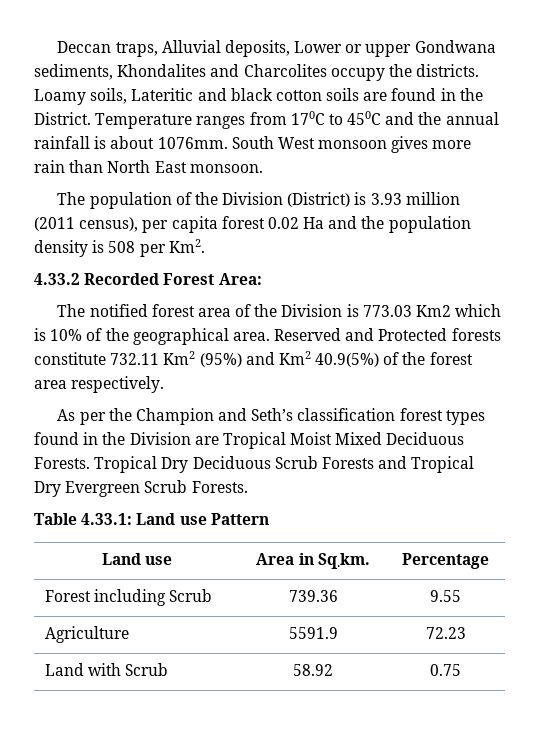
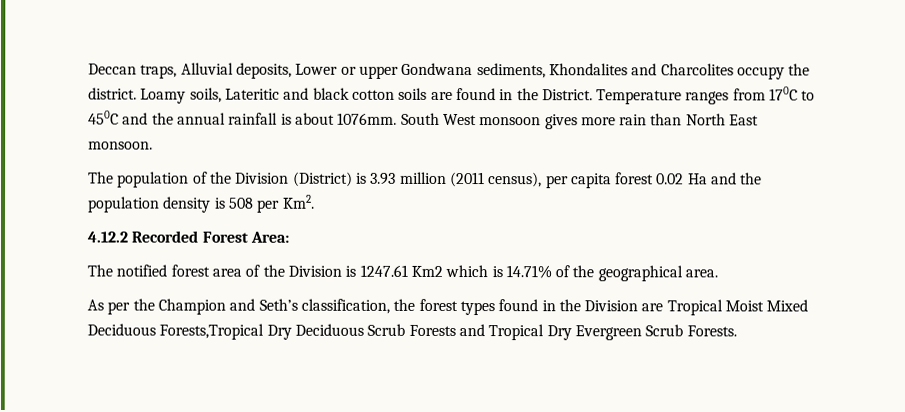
[416,64,480,77] districts. -> [88,87,137,100] district.
[34,273,80,285] 4.33.2 -> [87,231,128,243] 4.12.2
[362,305,412,317] 773.03 -> [359,264,408,277] 1247.61
[50,329,83,341] 10% -> [505,265,552,279] 14.71%
[274,328,501,341] [34,351,473,367] [34,376,165,393] Reserved and Protected forests constitute 732.11 Km2 (95%) and Km2 40.9(5%) of the forest area respectively. -> (719, 273) none
[297,408,396,421] classification -> [300,298,416,314] classification, the
[34,456,158,473] Forests. Tropical -> [159,323,265,340] Forests,Tropical
[34,513,269,525] [101,553,173,565] [256,553,370,569] [402,553,489,569] [44,589,213,606] [288,590,338,602] [430,590,461,602] [44,626,129,643] [288,627,338,639] [425,627,466,639] [44,663,169,676] [293,664,333,676] [430,664,461,676] // Table 4.33.1: Land use Pattern // Land use | Area in Sq.km. | Percentage // Forest including Scrub | 739.36 | 9.55 // Agriculture | 5591.9 | 72.23 // Land with Scrub | 58.92 | 0.75 -> (737, 331) none

